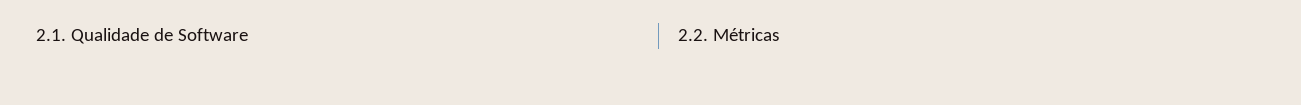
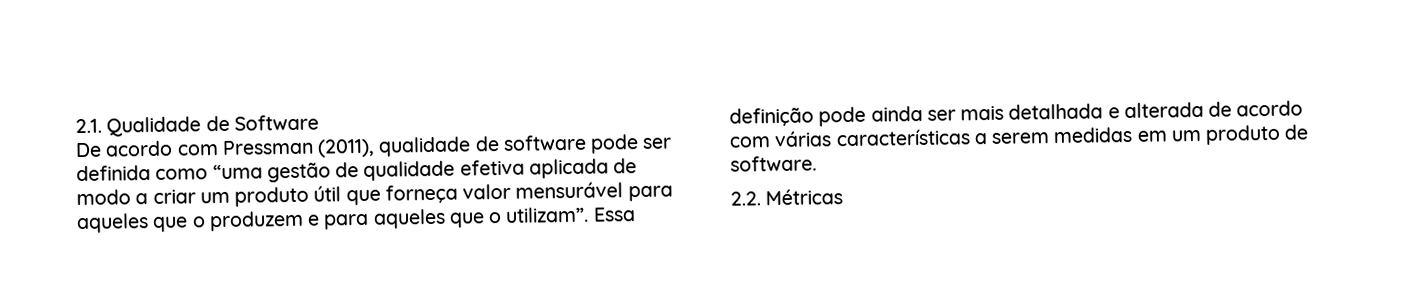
(248, 34) none -> [75,134,673,158] [76,158,638,183] [76,181,673,207] [76,206,636,234] [729,100,1304,127] [729,124,1309,148] [730,155,817,172] // De acordo com Pressman (2011), qualidade de software pode ser definida como “uma gestão de qualidade efetiva aplicada de modo a criar um produto útil que forneça valor mensurável para aqueles que o produzem e para aqueles que o utilizam”. Essa definição pode ainda ser mais detalhada e alterada de acordo com várias características a serem medidas em um produto de software.

